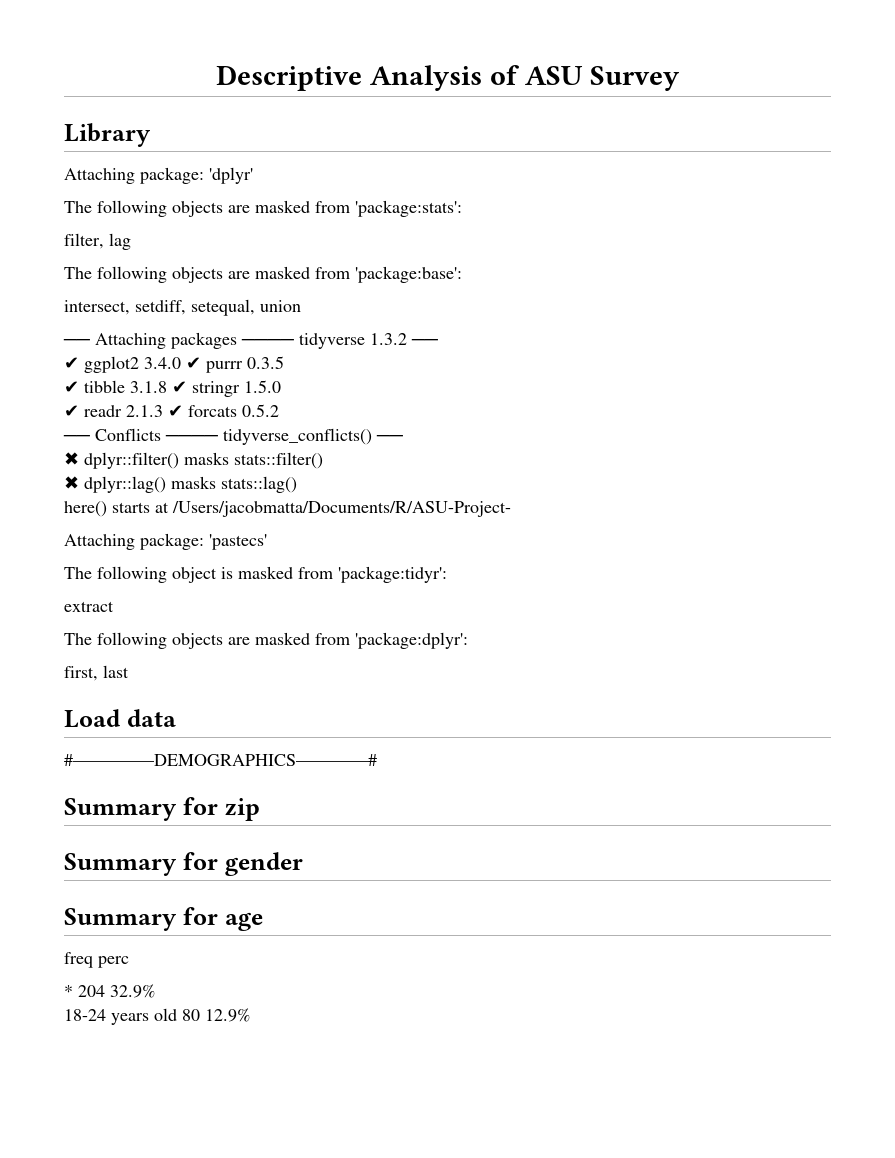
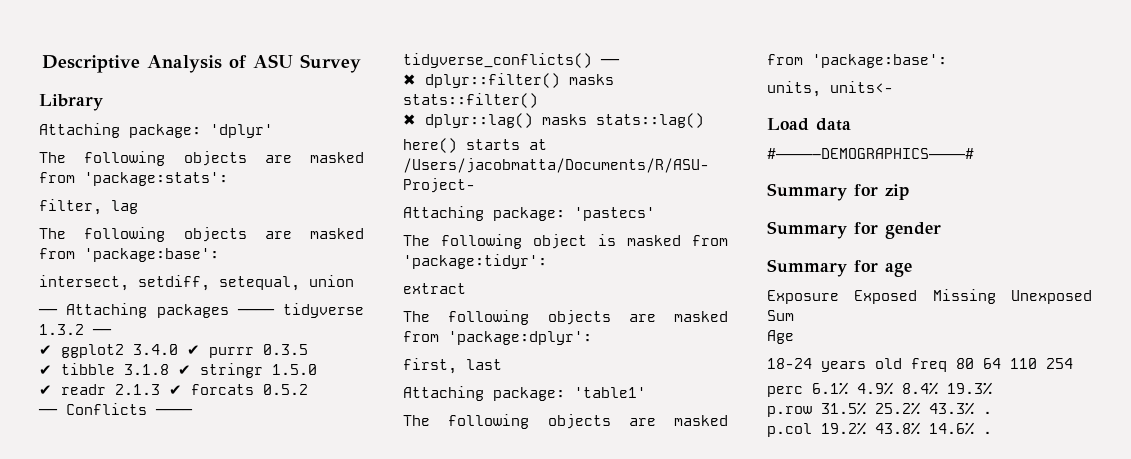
(129, 671) none -> [403,386,646,401] [403,414,728,429] [767,54,947,68] [767,81,893,97] // Attaching package: 'table1' // The following objects are masked from 'package:base': // units, units<-
[64,952,129,968] [64,984,155,998] [64,1008,250,1025] freq perc // * 204 32.9% // 18-24 years old 80 12.9% -> [767,289,1092,304] [767,310,794,321] [767,330,794,344] [767,358,1073,372] [767,382,992,397] [767,402,992,417] [767,422,992,437] Exposure Exposed Missing Unexposed Sum // Age // 18-24 years old freq 80 64 110 254 // perc 6.1% 4.9% 8.4% 19.3% // p.row 31.5% 25.2% 43.3% . // p.col 19.2% 43.8% 14.6% .

